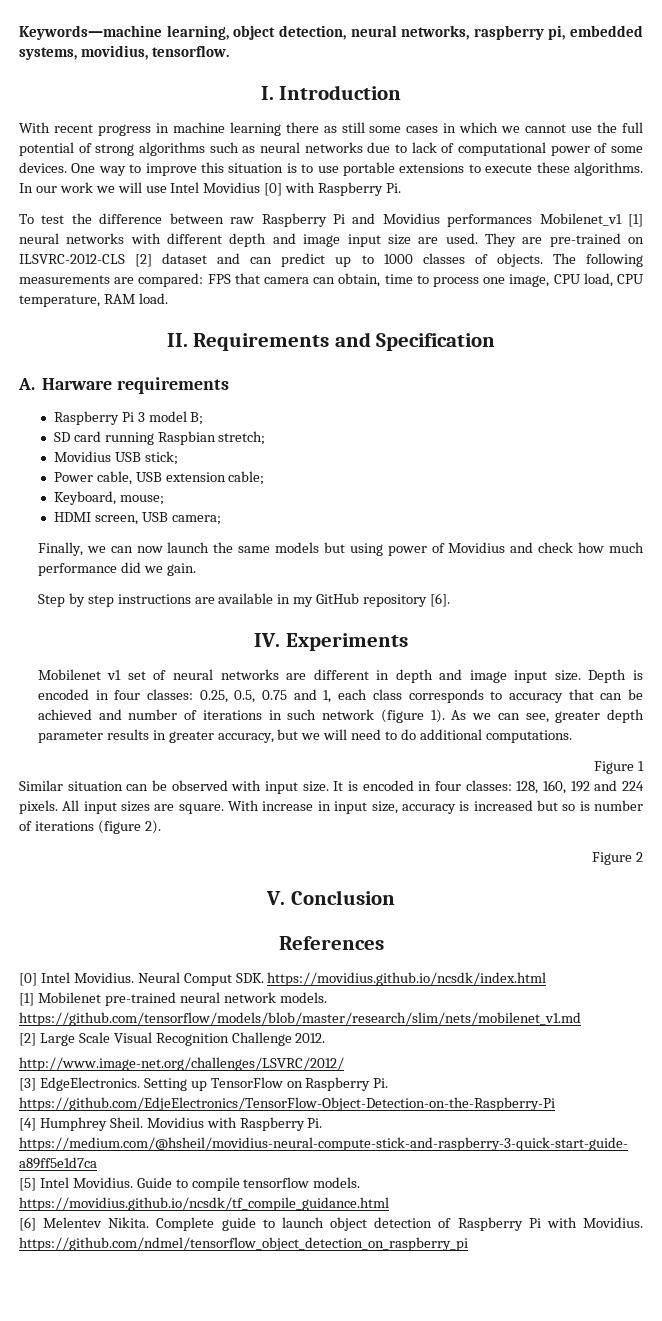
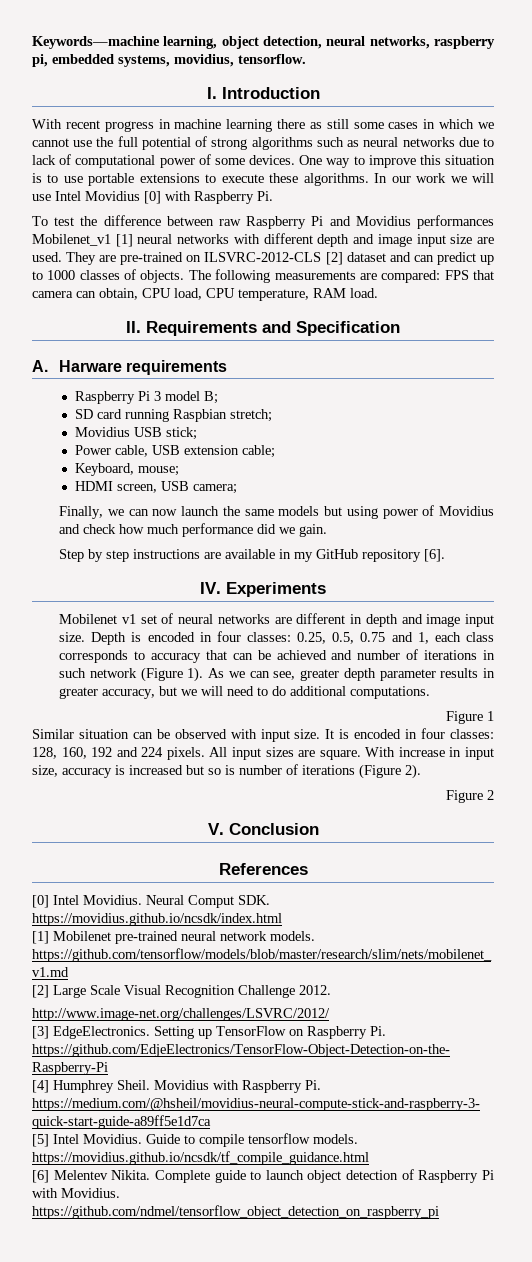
[384,274,550,287] time to process one image, -> (138, 294) none
[380,709,424,723] (figure -> [140,667,183,682] (Figure
[97,820,141,834] (figure -> [359,764,401,779] (Figure

